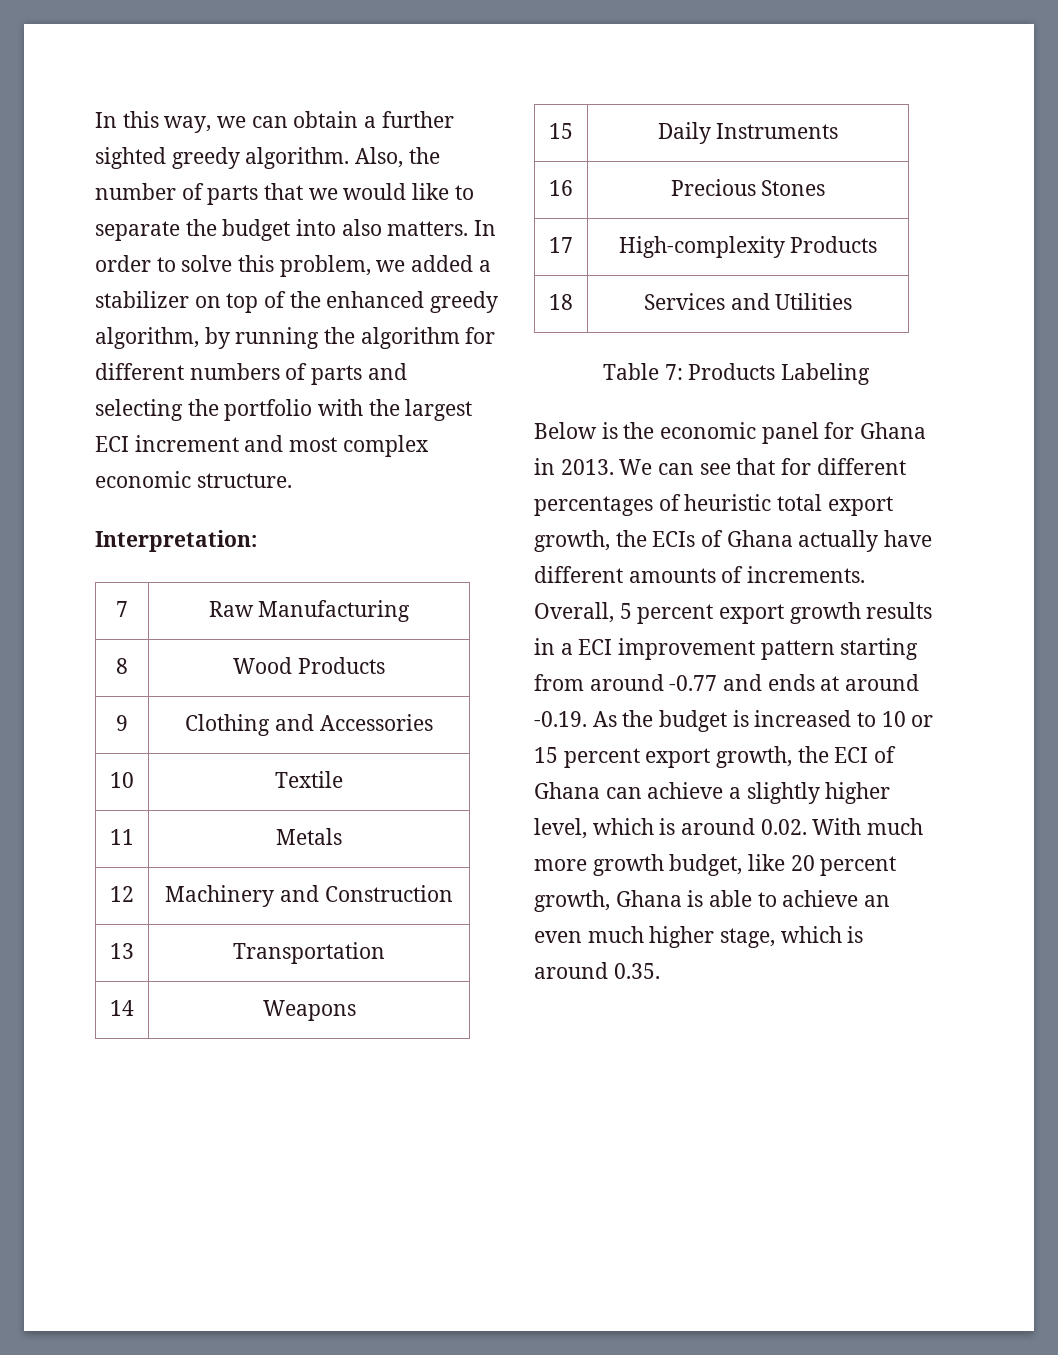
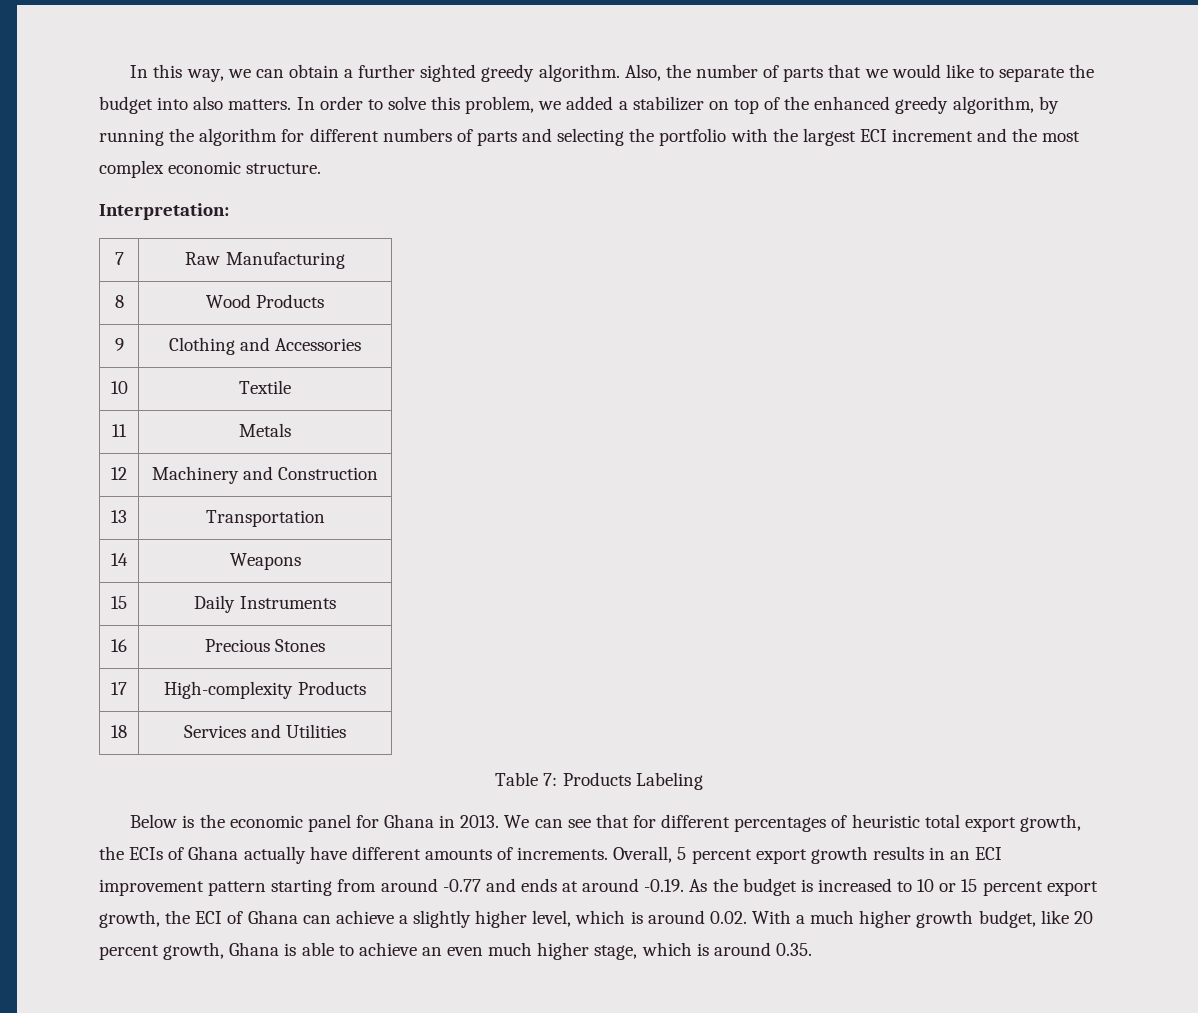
(284, 443) none -> [1012,128,1038,142] the
[560,643,573,655] a -> [950,851,971,860] an
[867,818,924,835] [534,859,587,871] much more -> [796,910,912,928] a much higher

